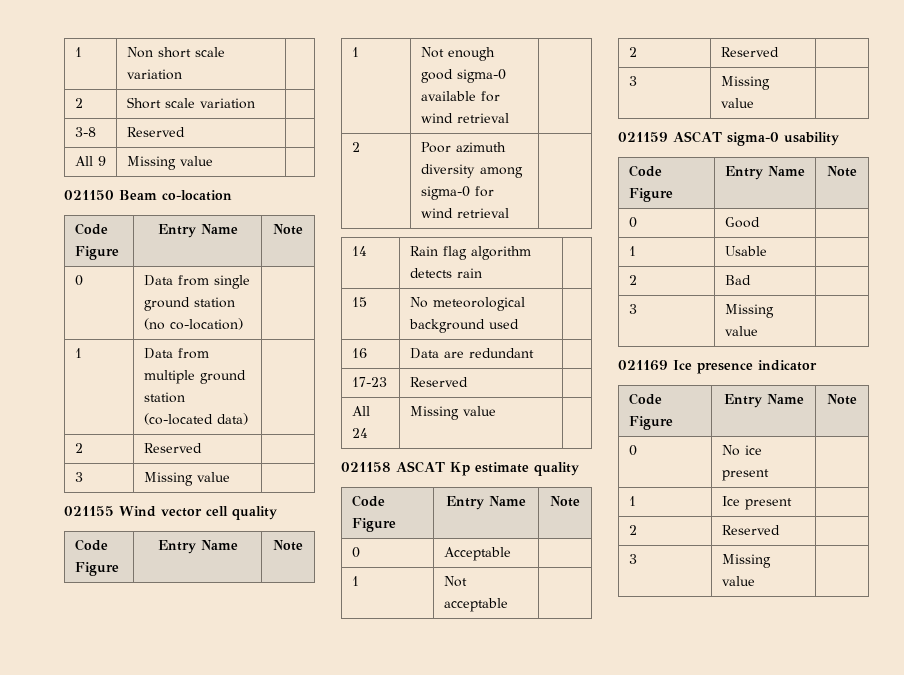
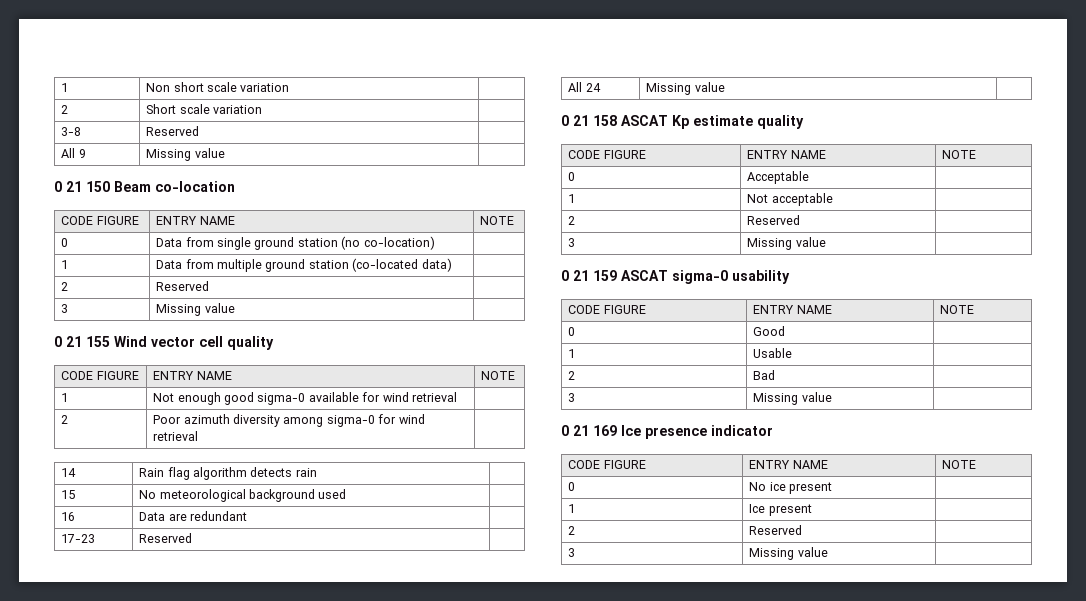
[64,190,114,200] 021150 -> [54,181,110,192] 0 21 150
[74,223,108,235] [74,246,119,260] [157,224,238,238] [273,224,303,235] Code Figure | Entry Name | Note -> [61,216,139,225] [156,216,235,225] [480,216,515,225] CODE FIGURE | ENTRY NAME | NOTE
[64,506,114,516] 021155 -> [54,336,110,347] 0 21 155
[74,539,108,551] [74,562,119,576] [157,540,238,554] [273,540,303,551] Code Figure | Entry Name | Note -> [61,371,139,380] [153,371,232,380] [481,371,516,380] CODE FIGURE | ENTRY NAME | NOTE
[341,462,391,472] 021158 -> [561,115,617,126] 0 21 158
[351,495,385,507] [351,518,396,532] [446,496,526,510] [550,496,580,507] Code Figure | Entry Name | Note -> [568,150,646,159] [747,150,826,159] [942,150,977,159] CODE FIGURE | ENTRY NAME | NOTE
[618,132,668,142] 021159 -> [561,270,617,281] 0 21 159
[628,165,662,177] [628,188,673,202] [725,166,805,180] [827,166,857,177] Code Figure | Entry Name | Note -> [568,305,646,314] [753,305,832,314] [940,305,975,314] CODE FIGURE | ENTRY NAME | NOTE
[618,360,668,371] 021169 -> [561,425,617,436] 0 21 169
[628,393,662,405] [628,416,673,430] [723,394,804,408] [827,394,857,405] Code Figure | Entry Name | Note -> [568,460,646,469] [749,460,828,469] [942,460,977,469] CODE FIGURE | ENTRY NAME | NOTE

